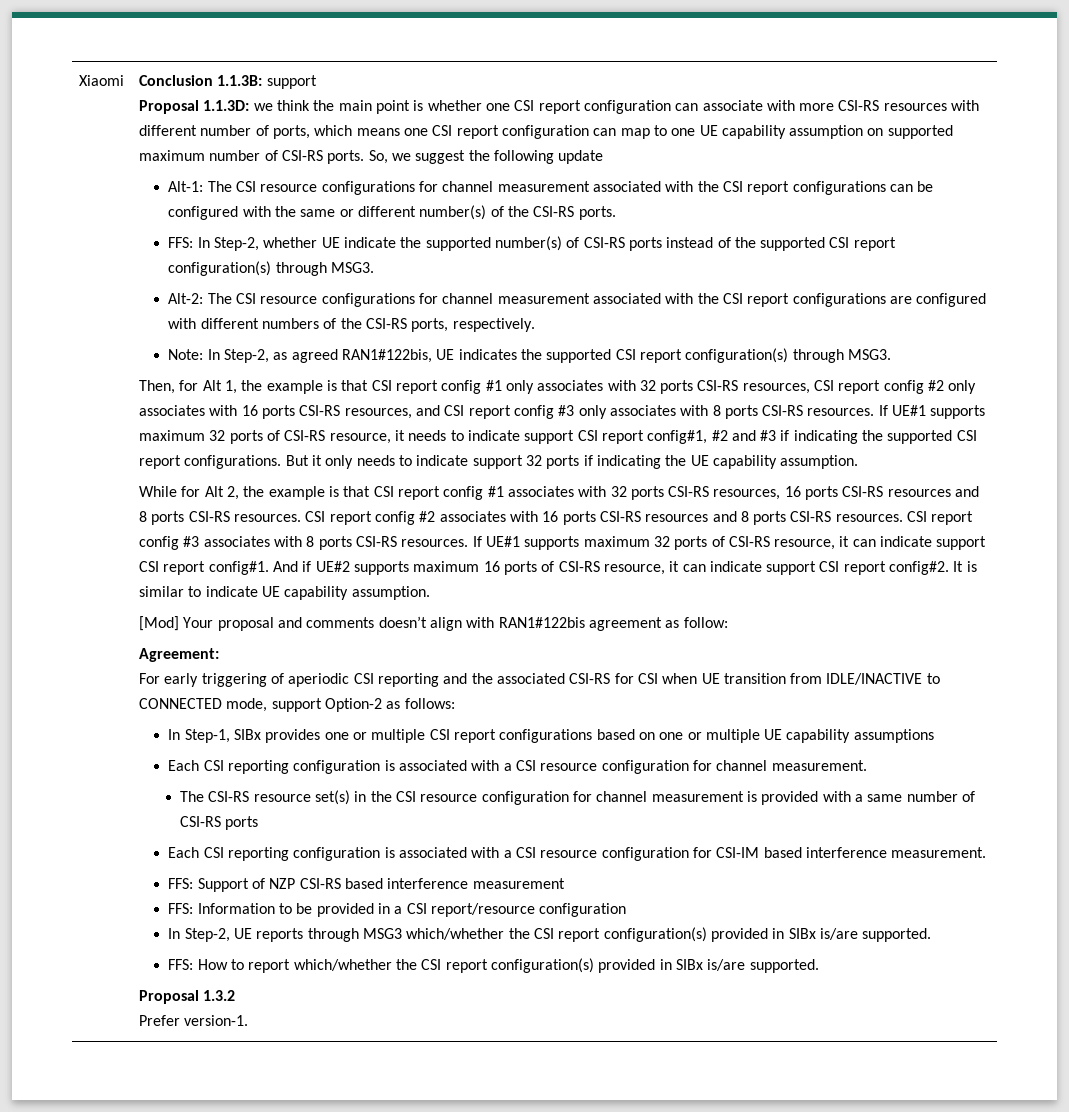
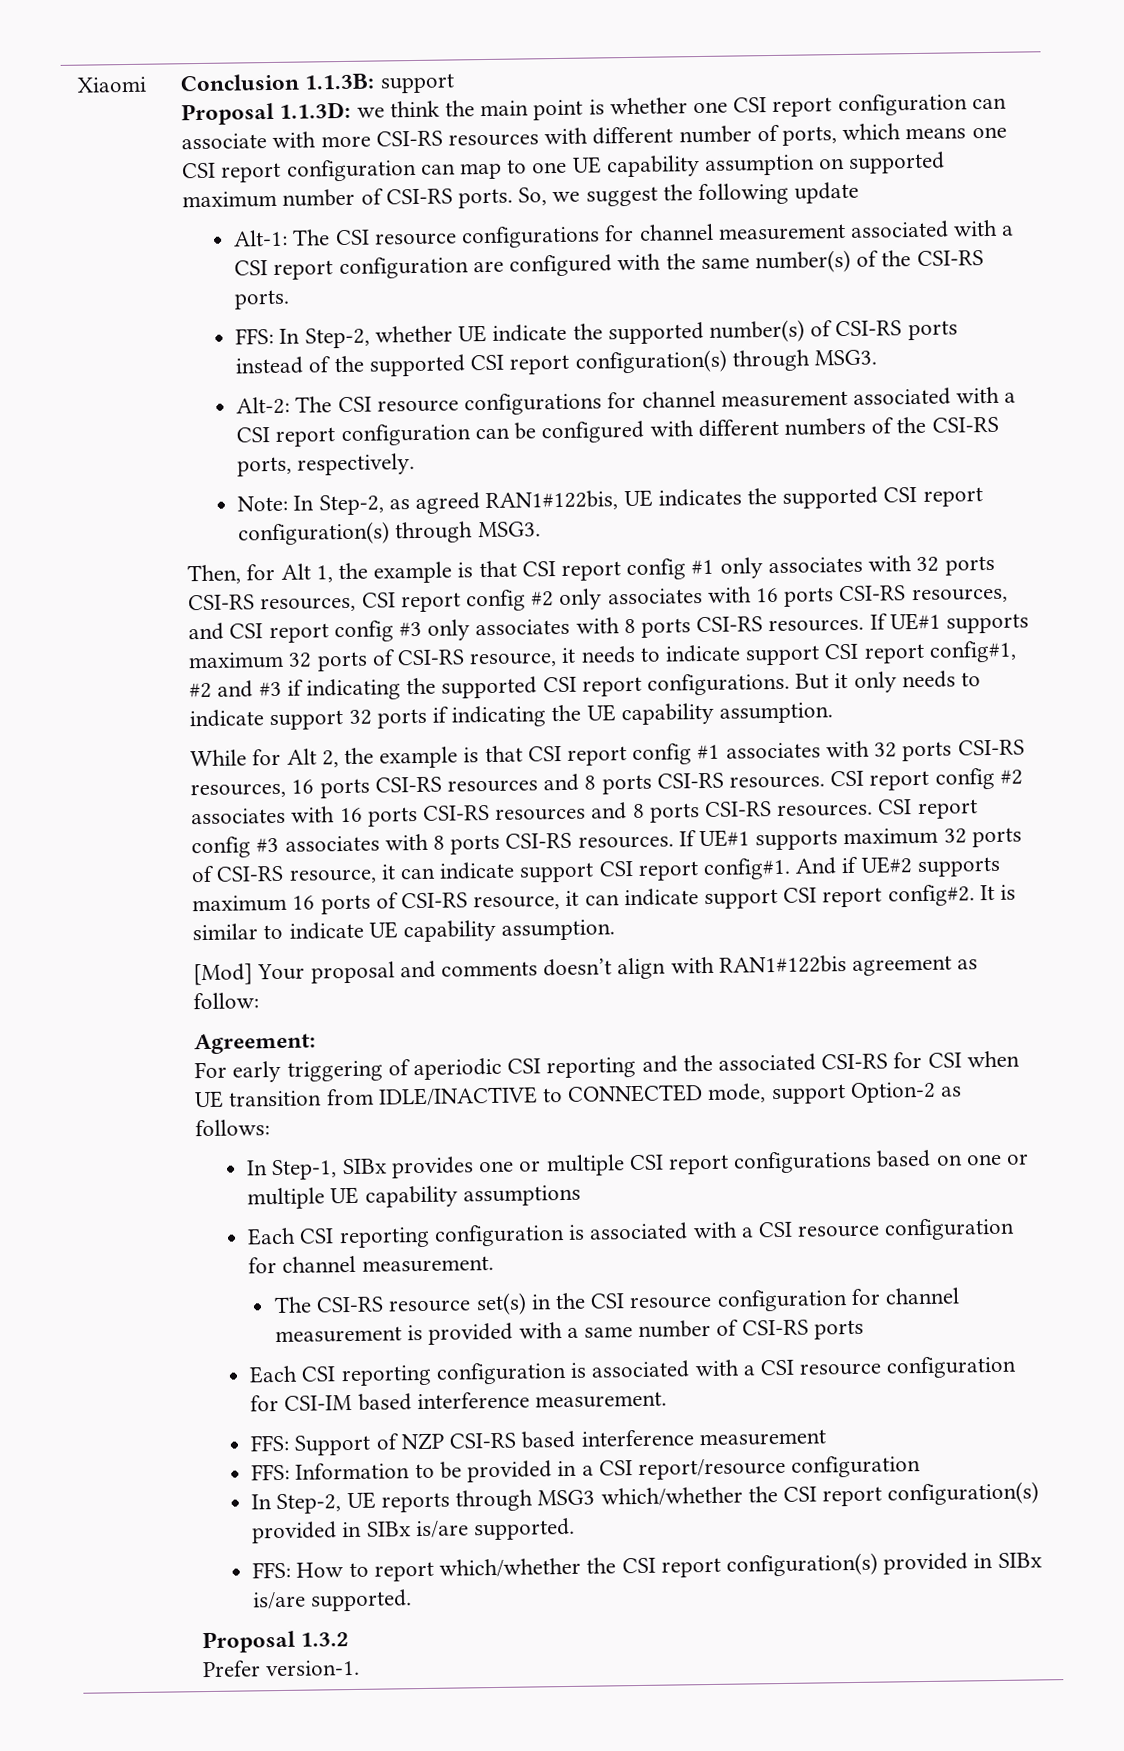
[697,181,934,195] the CSI report configurations can be -> [1001,225,1015,236] [234,256,504,280] a CSI report configuration are
[339,206,416,217] or different -> (750, 263) none
[697,293,912,307] the CSI report configurations are -> [1004,392,1017,403] [236,422,537,447] a CSI report configuration can be

